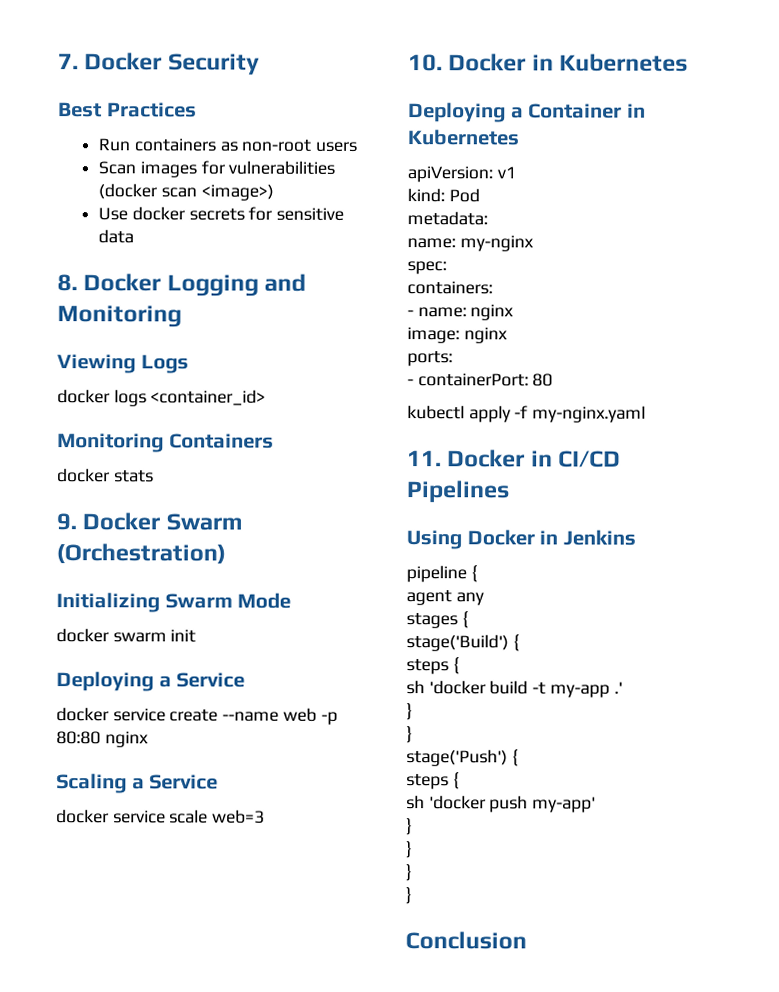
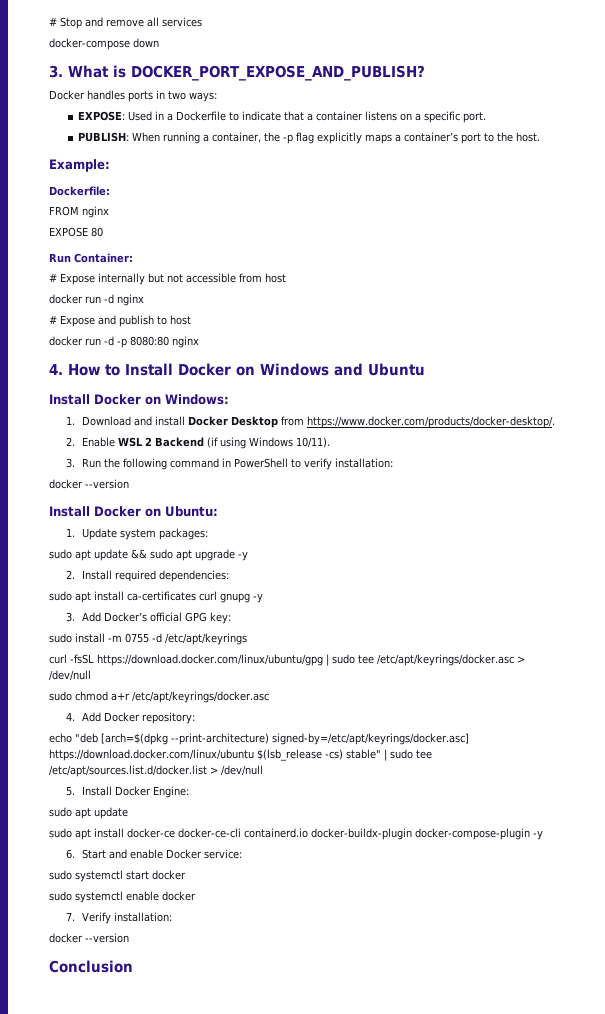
[58,52,260,75] [58,102,197,118] [98,138,358,152] [98,160,336,178] [98,183,274,201] [98,206,345,221] [98,229,135,244] [57,273,307,297] [57,305,182,328] [57,354,189,374] [57,389,267,407] [57,433,274,453] [57,468,154,483] [56,512,243,531] [56,543,226,564] [56,592,292,613] [56,628,197,643] [56,671,246,692] [56,707,338,725] [56,731,149,748] [56,773,219,794] [56,809,266,824] [408,53,689,72] [408,102,646,123] [407,129,520,146] [407,166,516,183] [407,188,480,203] [407,211,488,226] [407,235,534,252] [407,261,447,275] [407,281,493,295] [407,304,515,321] [407,327,508,344] [407,350,453,367] [407,373,554,387] [407,405,647,423] [407,449,622,468] [406,480,510,503] [406,529,636,550] [406,565,478,583] [406,589,484,606] [406,611,469,629] [406,634,520,652] [406,657,460,675] [406,680,623,698] [406,703,413,721] [406,726,413,744] [406,749,519,767] [406,772,460,790] [406,795,597,813] [406,818,413,836] [405,841,413,859] [405,864,412,882] [405,887,412,905] 7. Docker Security // Best Practices // Run containers as non-root users // Scan images for vulnerabilities (docker scan <image>) // Use docker secrets for sensitive data // 8. Docker Logging and Monitoring // Viewing Logs // docker logs <container_id> // Monitoring Containers // docker stats // 9. Docker Swarm (Orchestration) // Initializing Swarm Mode // docker swarm init // Deploying a Service // docker service create --name web -p 80:80 nginx // Scaling a Service // docker service scale web=3 // 10. Docker in Kubernetes // Deploying a Container in Kubernetes // apiVersion: v1 // kind: Pod // metadata: // name: my-nginx // spec: // containers: // - name: nginx // image: nginx // ports: // - containerPort: 80 // kubectl apply -f my-nginx.yaml // 11. Docker in CI/CD Pipelines // Using Docker in Jenkins // pipeline { // agent any // stages { // stage('Build') { // steps { // sh 'docker build -t my-app .' // } // } // stage('Push') { // steps { // sh 'docker push my-app' // } // } // } // } -> [49,17,202,29] [49,38,159,50] [49,65,425,81] [49,90,217,102] [77,111,486,123] [77,132,540,144] [49,159,110,172] [49,186,110,196] [49,206,109,218] [49,227,103,237] [49,253,133,263] [49,273,286,285] [49,294,144,306] [49,315,191,327] [49,336,199,348] [49,363,425,376] [49,394,229,405] [65,416,556,428] [65,437,331,449] [65,458,394,470] [49,479,129,489] [49,506,218,517] [65,528,209,540] [49,549,248,561] [65,570,230,582] [49,591,263,603] [65,612,232,624] [49,633,247,645] [49,654,525,666] [49,670,91,681] [49,691,269,703] [65,712,196,724] [49,733,469,745] [49,749,432,761] [49,765,263,777] [65,786,190,798] [49,807,128,819] [49,828,543,840] [65,849,243,859] [49,870,186,882] [49,891,196,903] [65,912,173,924] [49,933,129,943] # Stop and remove all services // docker-compose down // 3. What is DOCKER_PORT_EXPOSE_AND_PUBLISH? // Docker handles ports in two ways: // EXPOSE: Used in a Dockerfile to indicate that a container listens on a specific port. // PUBLISH: When running a container, the -p flag explicitly maps a container’s port to the host. // Example: // Dockerfile: // FROM nginx // EXPOSE 80 // Run Container: // # Expose internally but not accessible from host // docker run -d nginx // # Expose and publish to host // docker run -d -p 8080:80 nginx // 4. How to Install Docker on Windows and Ubuntu // Install Docker on Windows: // 1. Download and install Docker Desktop from https://www.docker.com/products/docker-desktop/. // 2. Enable WSL 2 Backend (if using Windows 10/11). // 3. Run the following command in PowerShell to verify installation: // docker --version // Install Docker on Ubuntu: // 1. Update system packages: // sudo apt update && sudo apt upgrade -y // 2. Install required dependencies: // sudo apt install ca-certificates curl gnupg -y // 3. Add Docker’s official GPG key: // sudo install -m 0755 -d /etc/apt/keyrings // curl -fsSL https://download.docker.com/linux/ubuntu/gpg | sudo tee /etc/apt/keyrings/docker.asc > /dev/null // sudo chmod a+r /etc/apt/keyrings/docker.asc // 4. Add Docker repository: // echo "deb [arch=$(dpkg --print-architecture) signed-by=/etc/apt/keyrings/docker.asc] https://download.docker.com/linux/ubuntu $(lsb_release -cs) stable" | sudo tee /etc/apt/sources.list.d/docker.list > /dev/null // 5. Install Docker Engine: // sudo apt update // sudo apt install docker-ce docker-ce-cli containerd.io docker-buildx-plugin docker-compose-plugin -y // 6. Start and enable Docker service: // sudo systemctl start docker // sudo systemctl enable docker // 7. Verify installation: // docker --version

